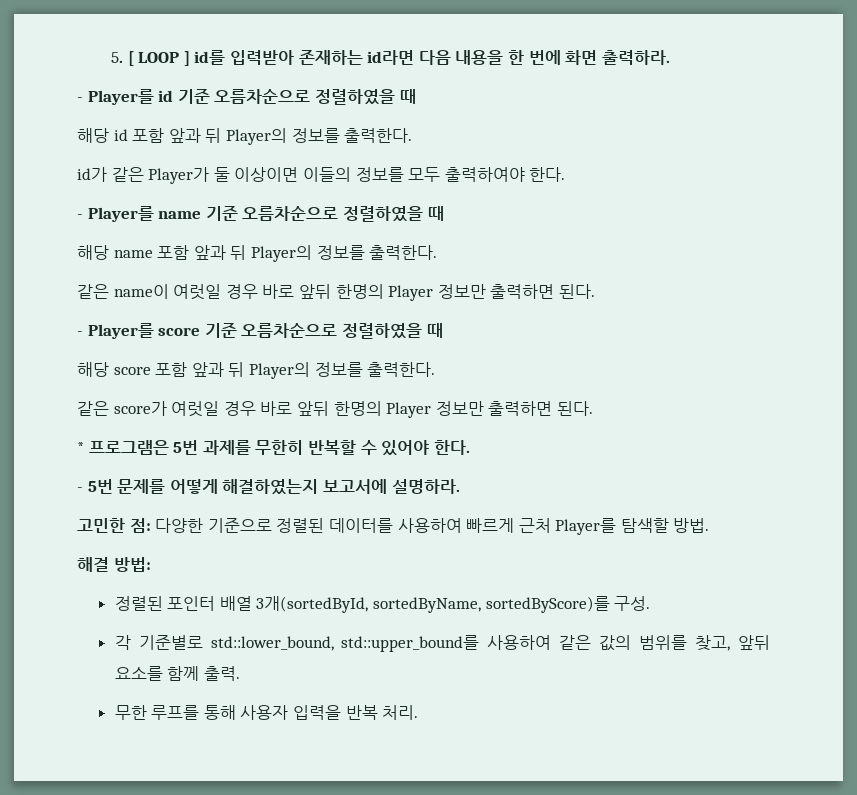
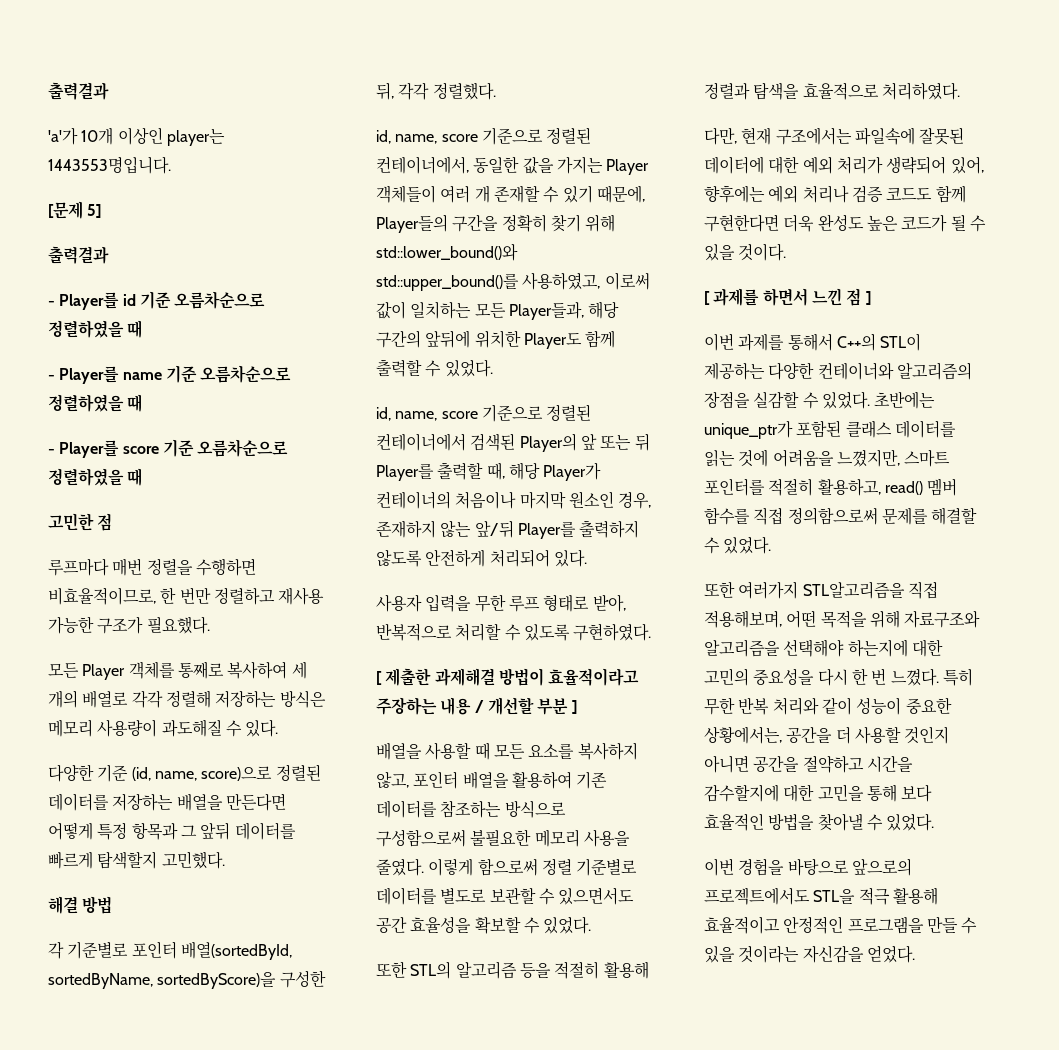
[111,50,670,66] 5. [ LOOP ] id를 입력받아 존재하는 id라면 다음 내용을 한 번에 화면 출력하라. -> [48,82,109,100] [48,127,225,146] [48,156,171,174] [48,201,102,219] [48,246,109,264] 출력결과 // 'a'가 10개 이상인 player는 1443553명입니다. // [문제 5] // 출력결과
[77,128,413,145] [77,167,566,184] // 해당 id 포함 앞과 뒤 Player의 정보를 출력한다. // id가 같은 Player가 둘 이상이면 이들의 정보를 모두 출력하여야 한다. -> (143, 329) none
[77,245,438,262] [77,284,595,301] // 해당 name 포함 앞과 뒤 Player의 정보를 출력한다. // 같은 name이 여럿일 경우 바로 앞뒤 한명의 Player 정보만 출력하면 된다. -> (143, 403) none
[77,362,436,379] [77,401,593,418] [77,440,470,456] [77,479,460,495] [77,518,710,535] [77,557,151,572] [114,596,651,613] [114,635,770,652] [114,666,240,681] [114,705,419,720] 해당 score 포함 앞과 뒤 Player의 정보를 출력한다. // 같은 score가 여럿일 경우 바로 앞뒤 한명의 Player 정보만 출력하면 된다. // * 프로그램은 5번 과제를 무한히 반복할 수 있어야 한다. // - 5번 문제를 어떻게 해결하였는지 보고서에 설명하라. // 고민한 점: 다양한 기준으로 정렬된 데이터를 사용하여 빠르게 근처 Player를 탐색할 방법. // 해결 방법: // 정렬된 포인터 배열 3개(sortedById, sortedByName, sortedByScore)를 구성. // 각 기준별로 std::lower_bound, std::upper_bound를 사용하여 같은 값의 범위를 찾고, 앞뒤 요소를 함께 출력. // 무한 루프를 통해 사용자 입력을 반복 처리. -> [48,513,113,531] [48,558,256,576] [48,587,325,605] [48,616,210,634] [48,661,307,680] [48,690,326,708] [48,719,279,737] [48,764,321,782] [48,793,286,811] [48,822,296,840] [48,851,225,869] [48,896,113,914] [48,941,292,960] [48,970,326,989] [376,82,496,100] [376,127,592,145] [376,156,650,175] [376,185,645,203] [376,214,616,233] [376,243,518,261] [376,272,650,291] [376,301,620,320] [376,330,616,349] [376,359,493,377] [376,404,592,422] [376,433,650,452] [376,462,602,481] [376,491,652,509] [376,520,640,539] [376,549,587,567] [376,594,626,612] [376,623,652,641] [376,668,640,686] [376,697,577,715] [376,742,638,760] [376,771,608,789] [376,800,566,818] [376,829,630,847] [376,858,638,876] [376,887,635,905] [376,916,592,934] [376,961,649,979] [704,82,960,100] [704,127,965,145] [704,156,984,174] [704,185,966,203] [704,214,986,232] [704,243,787,261] [704,288,871,306] [704,333,922,351] [704,362,972,380] [704,391,936,409] [704,420,956,439] [704,449,951,467] [704,478,958,496] [704,507,978,525] [704,536,772,554] [704,581,938,599] [704,610,981,628] [704,639,943,657] [704,668,973,686] [704,697,952,715] [704,726,950,744] [704,755,913,773] [704,784,933,802] [704,813,935,831] [704,858,912,876] [704,887,938,905] [704,916,978,934] [704,945,915,963] 고민한 점 // 루프마다 매번 정렬을 수행하면 비효율적이므로, 한 번만 정렬하고 재사용 가능한 구조가 필요했다. // 모든 Player 객체를 통째로 복사하여 세 개의 배열로 각각 정렬해 저장하는 방식은 메모리 사용량이 과도해질 수 있다. // 다양한 기준 (id, name, score)으로 정렬된 데이터를 저장하는 배열을 만든다면 어떻게 특정 항목과 그 앞뒤 데이터를 빠르게 탐색할지 고민했다. // 해결 방법 // 각 기준별로 포인터 배열(sortedById, sortedByName, sortedByScore)을 구성한 뒤, 각각 정렬했다. // id, name, score 기준으로 정렬된 컨테이너에서, 동일한 값을 가지는 Player 객체들이 여러 개 존재할 수 있기 때문에, Player들의 구간을 정확히 찾기 위해 std::lower_bound()와 std::upper_bound()를 사용하였고, 이로써 값이 일치하는 모든 Player들과, 해당 구간의 앞뒤에 위치한 Player도 함께 출력할 수 있었다. // id, name, score 기준으로 정렬된 컨테이너에서 검색된 Player의 앞 또는 뒤 Player를 출력할 때, 해당 Player가 컨테이너의 처음이나 마지막 원소인 경우, 존재하지 않는 앞/뒤 Player를 출력하지 않도록 안전하게 처리되어 있다. // 사용자 입력을 무한 루프 형태로 받아, 반복적으로 처리할 수 있도록 구현하였다. // [ 제출한 과제해결 방법이 효율적이라고 주장하는 내용 / 개선할 부분 ] // 배열을 사용할 때 모든 요소를 복사하지 않고, 포인터 배열을 활용하여 기존 데이터를 참조하는 방식으로 구성함으로써 불필요한 메모리 사용을 줄였다. 이렇게 함으로써 정렬 기준별로 데이터를 별도로 보관할 수 있으면서도 공간 효율성을 확보할 수 있었다. // 또한 STL의 알고리즘 등을 적절히 활용해 정렬과 탐색을 효율적으로 처리하였다. // 다만, 현재 구조에서는 파일속에 잘못된 데이터에 대한 예외 처리가 생략되어 있어, 향후에는 예외 처리나 검증 코드도 함께 구현한다면 더욱 완성도 높은 코드가 될 수 있을 것이다. // [ 과제를 하면서 느낀 점 ] // 이번 과제를 통해서 C++의 STL이 제공하는 다양한 컨테이너와 알고리즘의 장점을 실감할 수 있었다. 초반에는 unique_ptr가 포함된 클래스 데이터를 읽는 것에 어려움을 느꼈지만, 스마트 포인터를 적절히 활용하고, read() 멤버 함수를 직접 정의함으로써 문제를 해결할 수 있었다. // 또한 여러가지 STL알고리즘을 직접 적용해보며, 어떤 목적을 위해 자료구조와 알고리즘을 선택해야 하는지에 대한 고민의 중요성을 다시 한 번 느꼈다. 특히 무한 반복 처리와 같이 성능이 중요한 상황에서는, 공간을 더 사용할 것인지 아니면 공간을 절약하고 시간을 감수할지에 대한 고민을 통해 보다 효율적인 방법을 찾아낼 수 있었다. // 이번 경험을 바탕으로 앞으로의 프로젝트에서도 STL을 적극 활용해 효율적이고 안정적인 프로그램을 만들 수 있을 것이라는 자신감을 얻었다.

